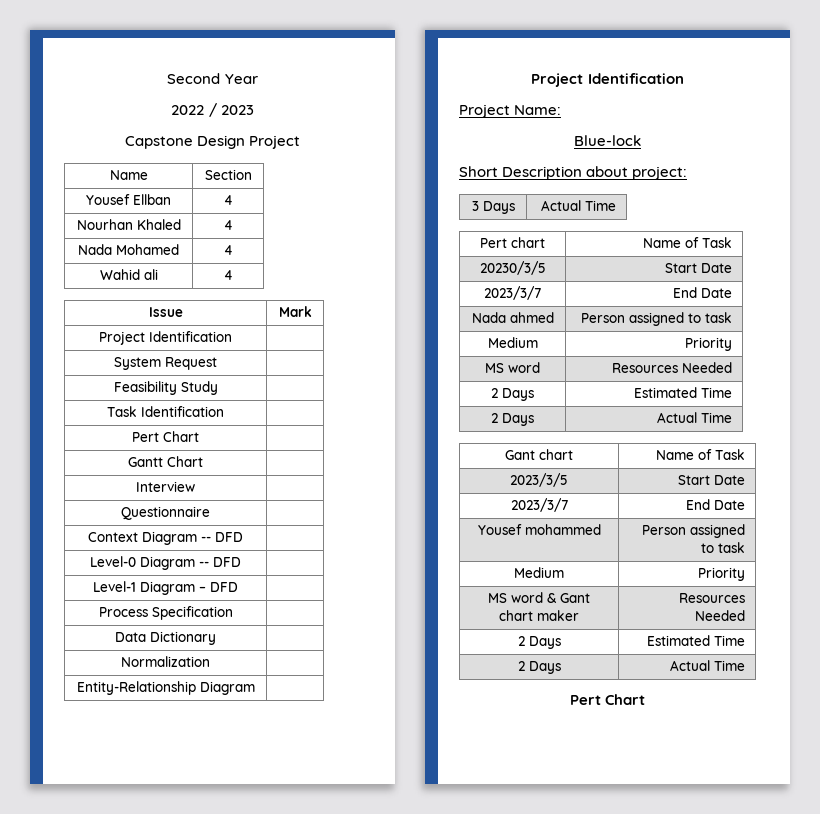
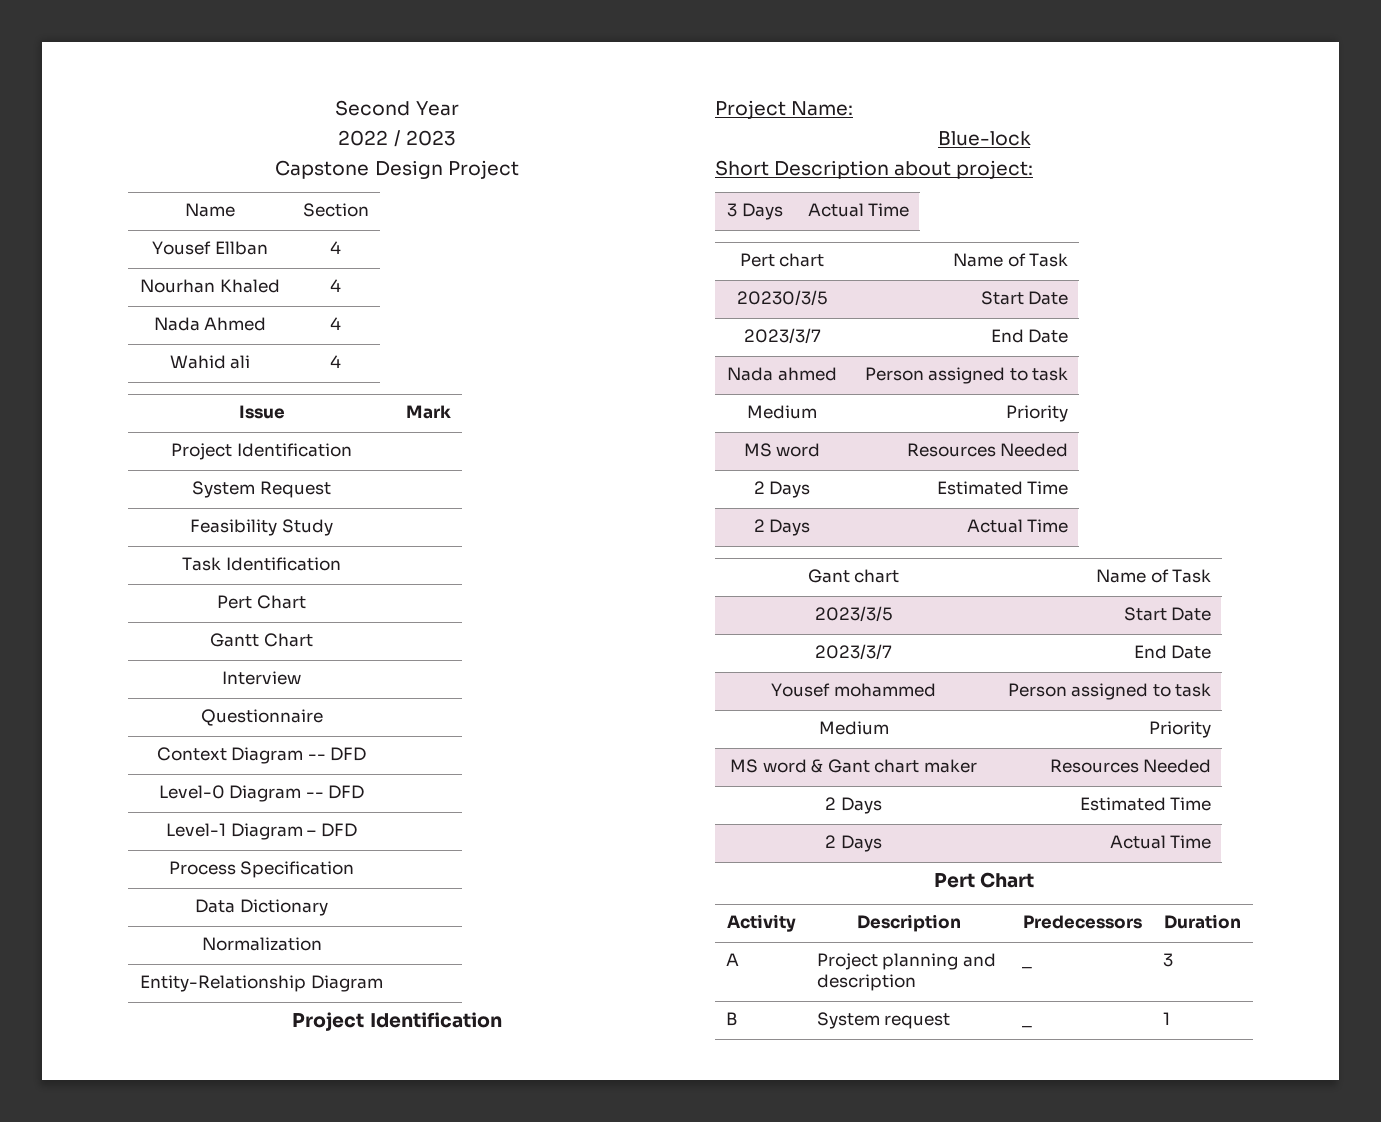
[116,244,179,255] Mohamed -> [204,317,267,331] Ahmed
(646, 699) none -> [726,914,796,932] [857,914,961,932] [1022,915,1142,929] [1164,914,1241,929] [725,953,739,966] [816,953,996,970] [816,974,916,991] [1021,966,1032,969] [1162,953,1173,967] [725,1012,738,1026] [816,1012,951,1029] [1021,1025,1032,1028] [1162,1012,1170,1025] // Activity | Description | Predecessors | Duration // A | Project planning and description | _ | 3 // B | System request | _ | 1

